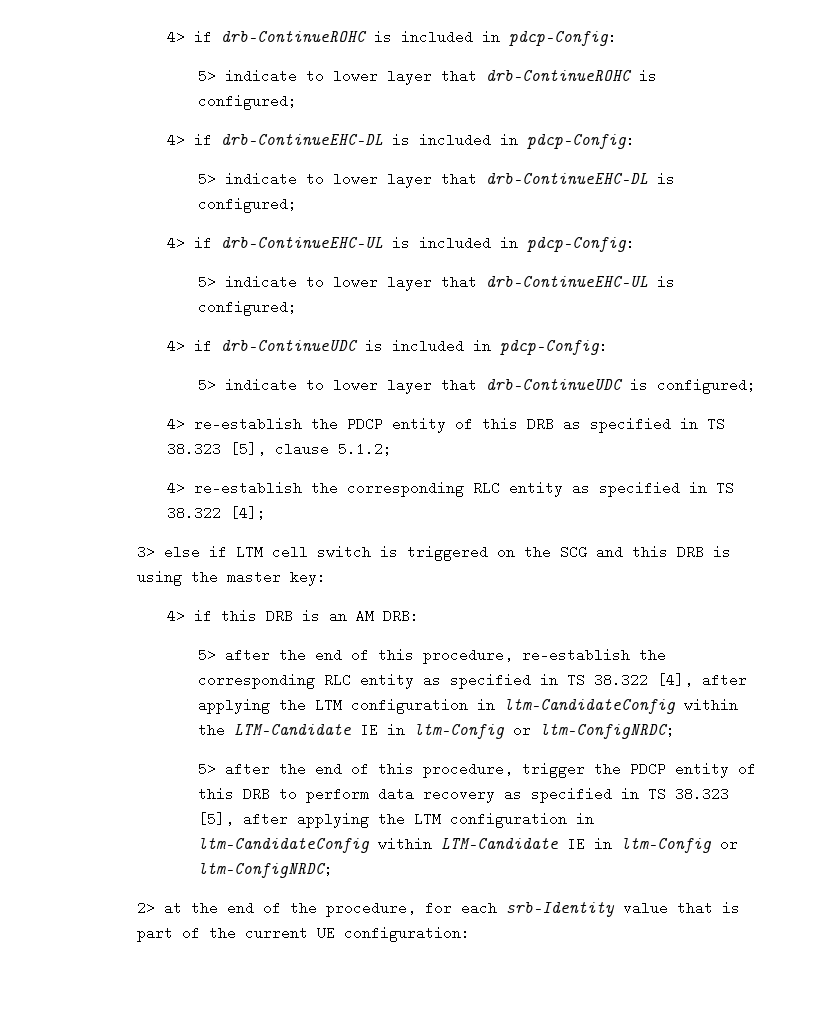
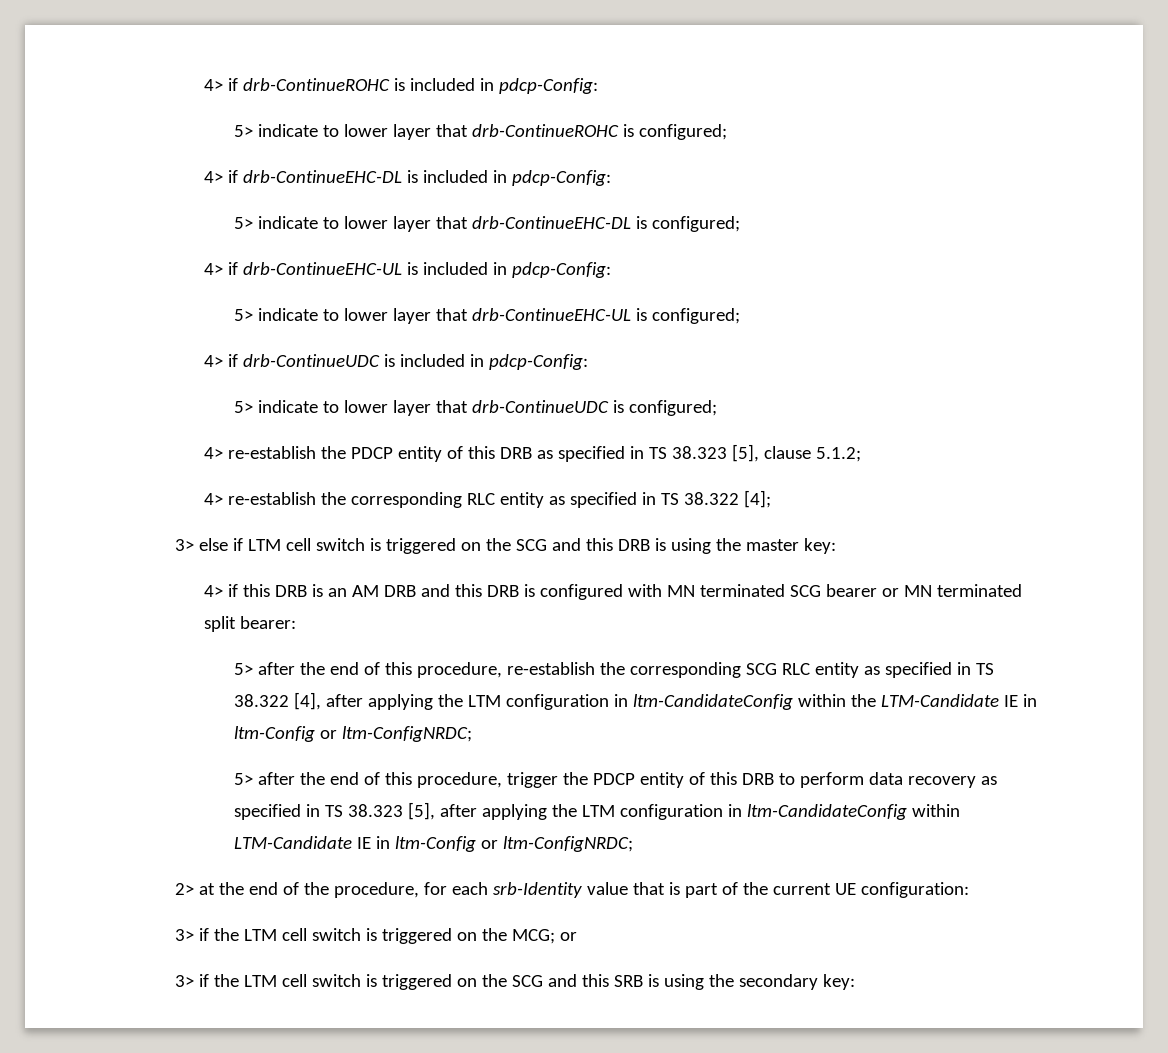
[383,609,420,623] DRB: -> [384,584,1023,600] [204,616,297,632] DRB and this DRB is configured with MN terminated SCG bearer or MN terminated split bearer:
(316, 681) none -> [745,663,777,675] SCG
(470, 934) none -> [174,928,577,944] [174,974,855,990] // 3> if the LTM cell switch is triggered on the MCG; or // 3> if the LTM cell switch is triggered on the SCG and this SRB is using the secondary key:

